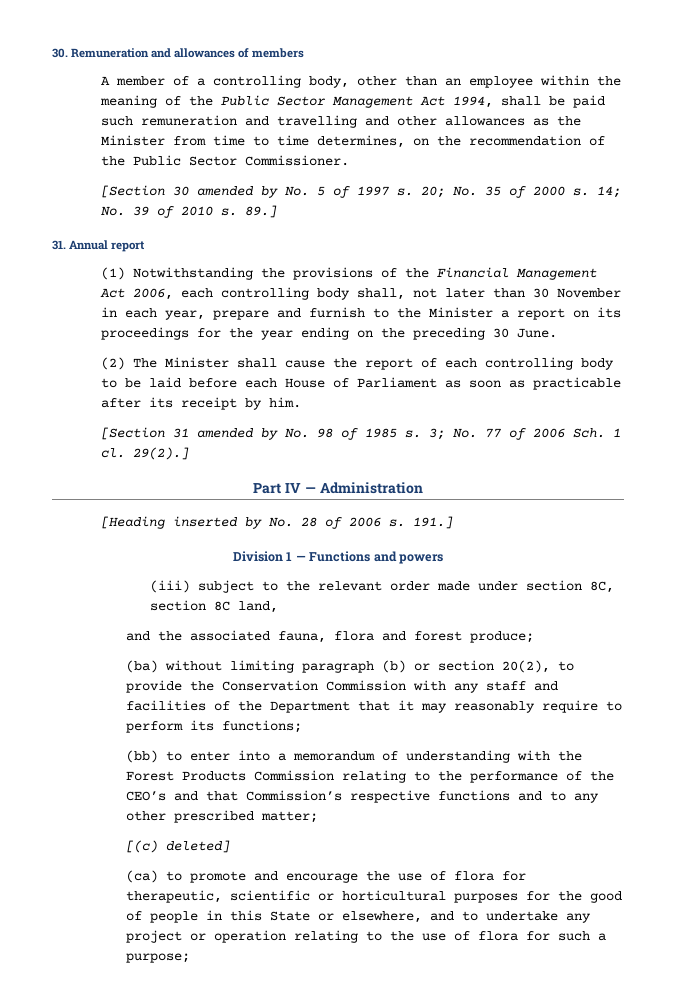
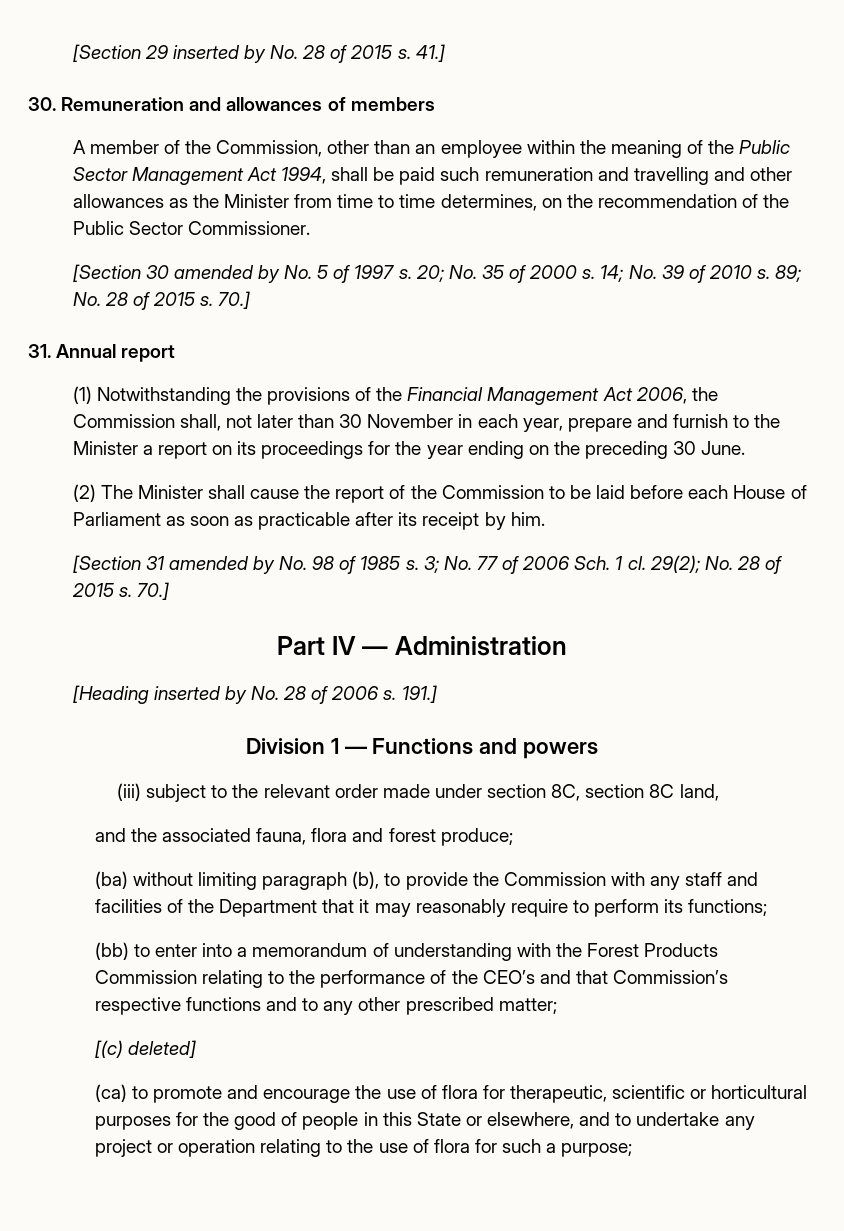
(52, 53) none -> [72,44,445,63] [Section 29 inserted by No. 28 of 2015 s. 41.] //
[197,75,350,88] a controlling body, -> [184,140,323,157] the Commission,
[245,205,278,218] 89.] -> [775,265,802,282] [72,291,251,310] 89; No. 28 of 2015 s. 70.]
[181,287,351,300] each controlling body -> [691,387,718,401] [72,414,175,428] the Commission
[445,357,615,370] each controlling body -> [410,485,544,499] the Commission
[133,447,190,460] 29(2).] -> [649,555,783,574] [71,582,169,600] 29(2); No. 28 of 2015 s. 70.]
[381,660,550,673] (b) or section 20(2), -> [352,871,380,889] (b),
[221,680,318,691] Conservation -> (499, 879) none

